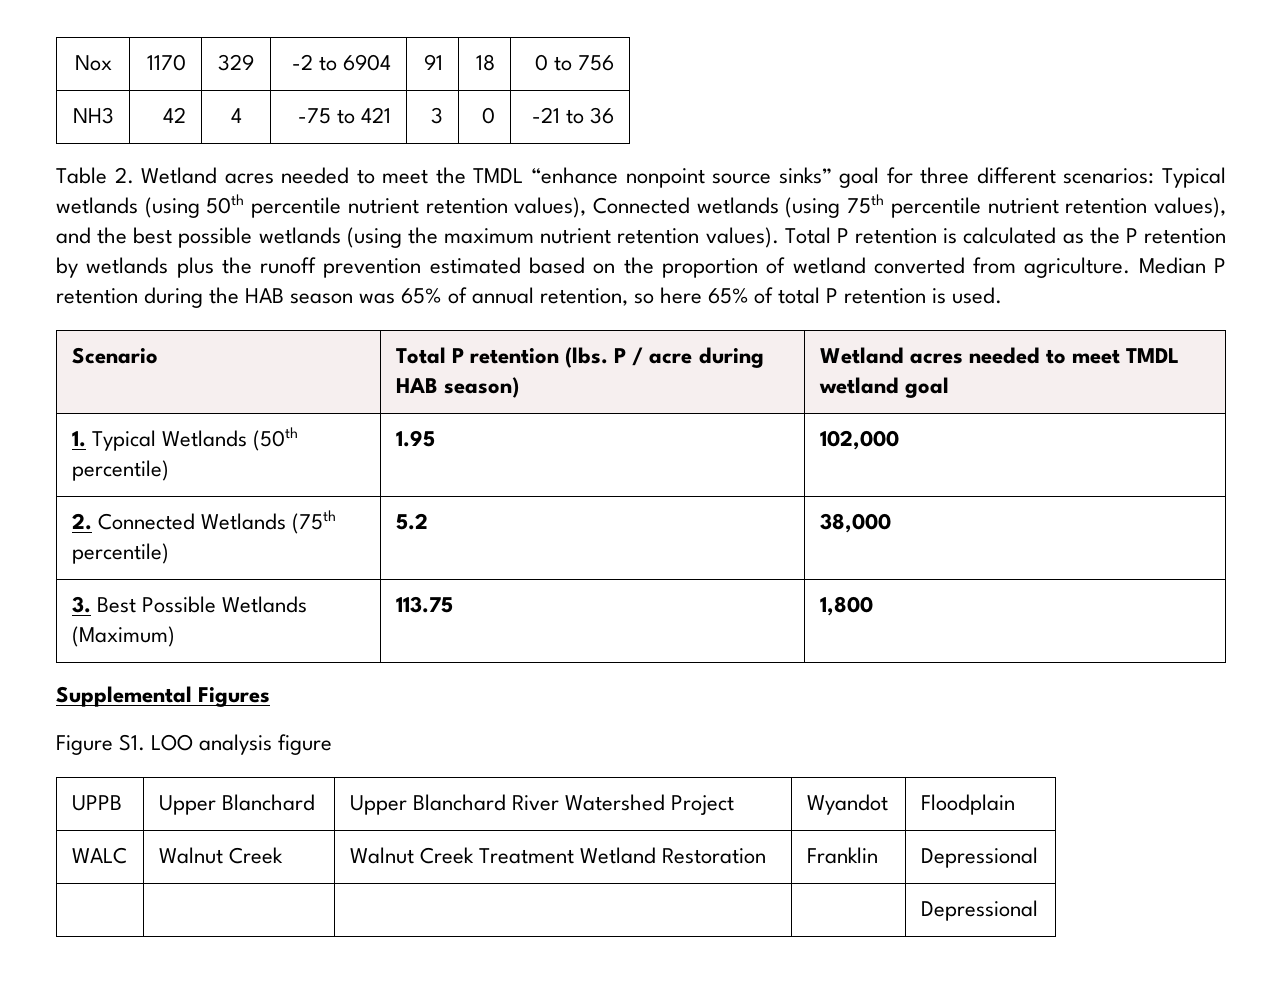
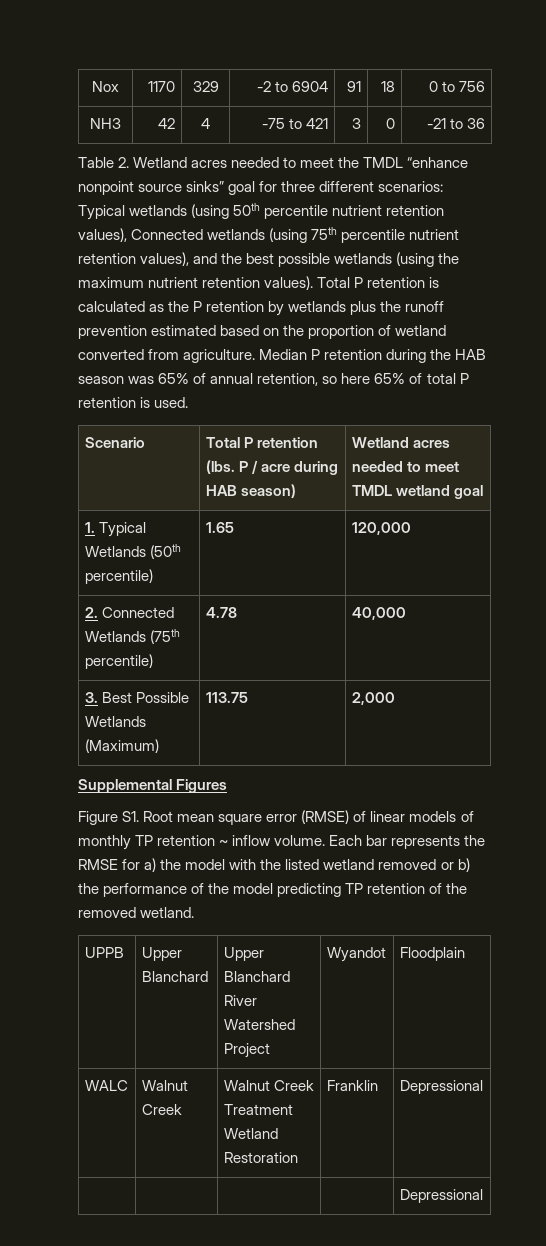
[395,430,435,447] [819,430,899,450] 1.95 | 102,000 -> [205,522,234,533] [351,522,411,535] 1.65 | 120,000
[395,513,428,530] [819,513,891,533] 5.2 | 38,000 -> [205,607,237,618] [351,607,406,620] 4.78 | 40,000
[819,596,873,616] 1,800 -> [351,692,395,705] 2,000
[151,734,333,755] LOO analysis figure -> [143,810,474,825] [78,835,486,850] [78,858,470,872] [78,883,468,897] [78,907,195,918] Root mean square error (RMSE) of linear models of monthly TP retention ~ inflow volume. Each bar represents the RMSE for a) the model with the listed wetland removed or b) the performance of the model predicting TP retention of the removed wetland.

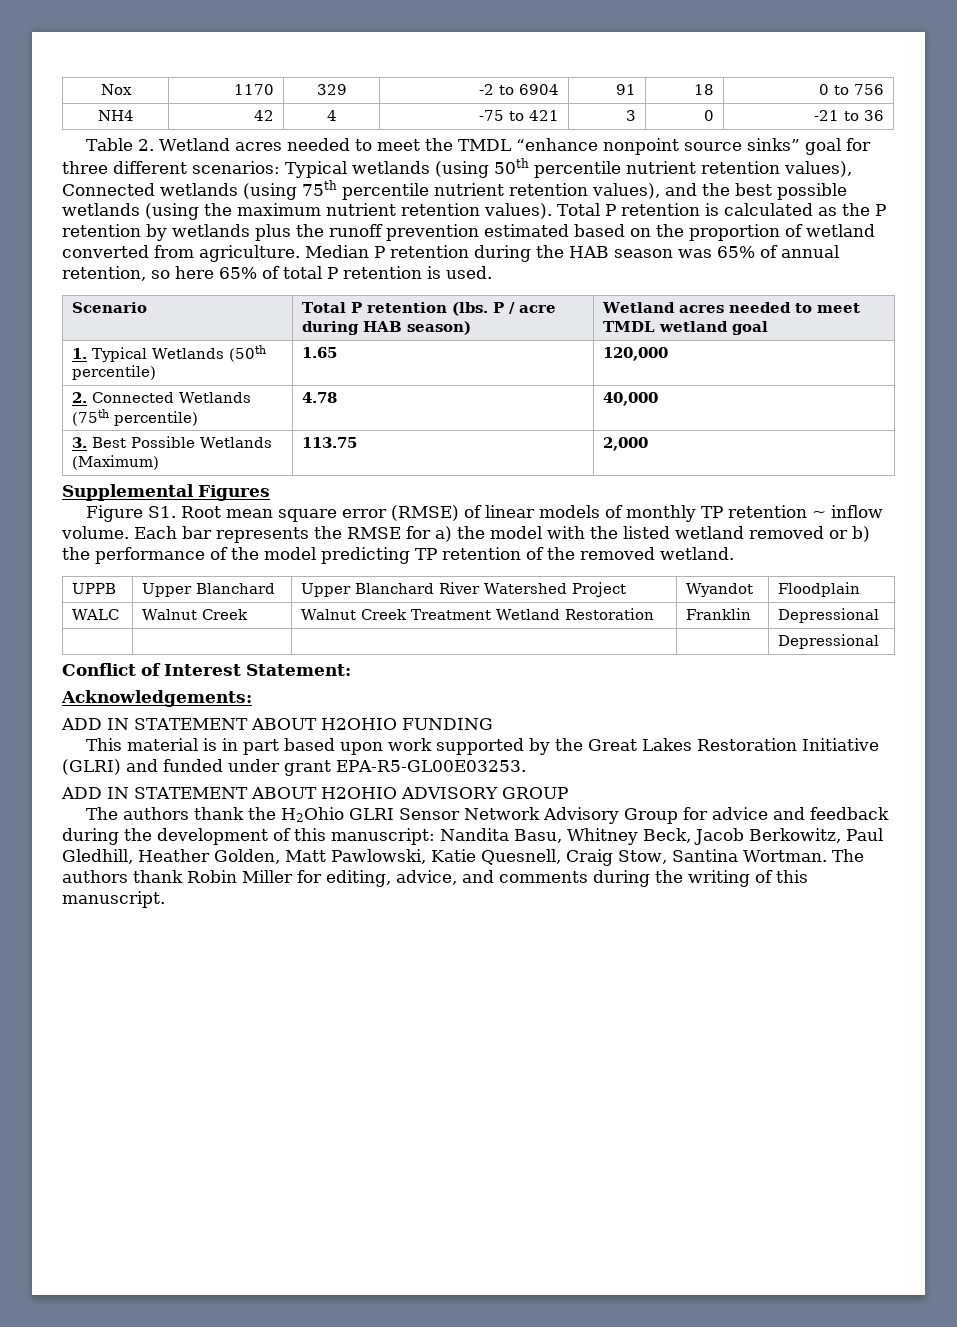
[90,118,121,129] NH3 -> [97,110,134,121] NH4
(483, 1196) none -> [62,663,351,676] [61,690,252,707] [61,718,493,730] [86,738,880,755] [62,759,526,776] [61,787,568,799] [86,807,890,824] [62,828,883,845] [62,849,864,866] [62,870,808,887] [62,891,165,908] // Conflict of Interest Statement: // Acknowledgements: // ADD IN STATEMENT ABOUT H2OHIO FUNDING // This material is in part based upon work supported by the Great Lakes Restoration Initiative (GLRI) and funded under grant EPA-R5-GL00E03253. // ADD IN STATEMENT ABOUT H2OHIO ADVISORY GROUP // The authors thank the H2Ohio GLRI Sensor Network Advisory Group for advice and feedback during the development of this manuscript: Nandita Basu, Whitney Beck, Jacob Berkowitz, Paul Gledhill, Heather Golden, Matt Pawlowski, Katie Quesnell, Craig Stow, Santina Wortman. The authors thank Robin Miller for editing, advice, and comments during the writing of this manuscript.

